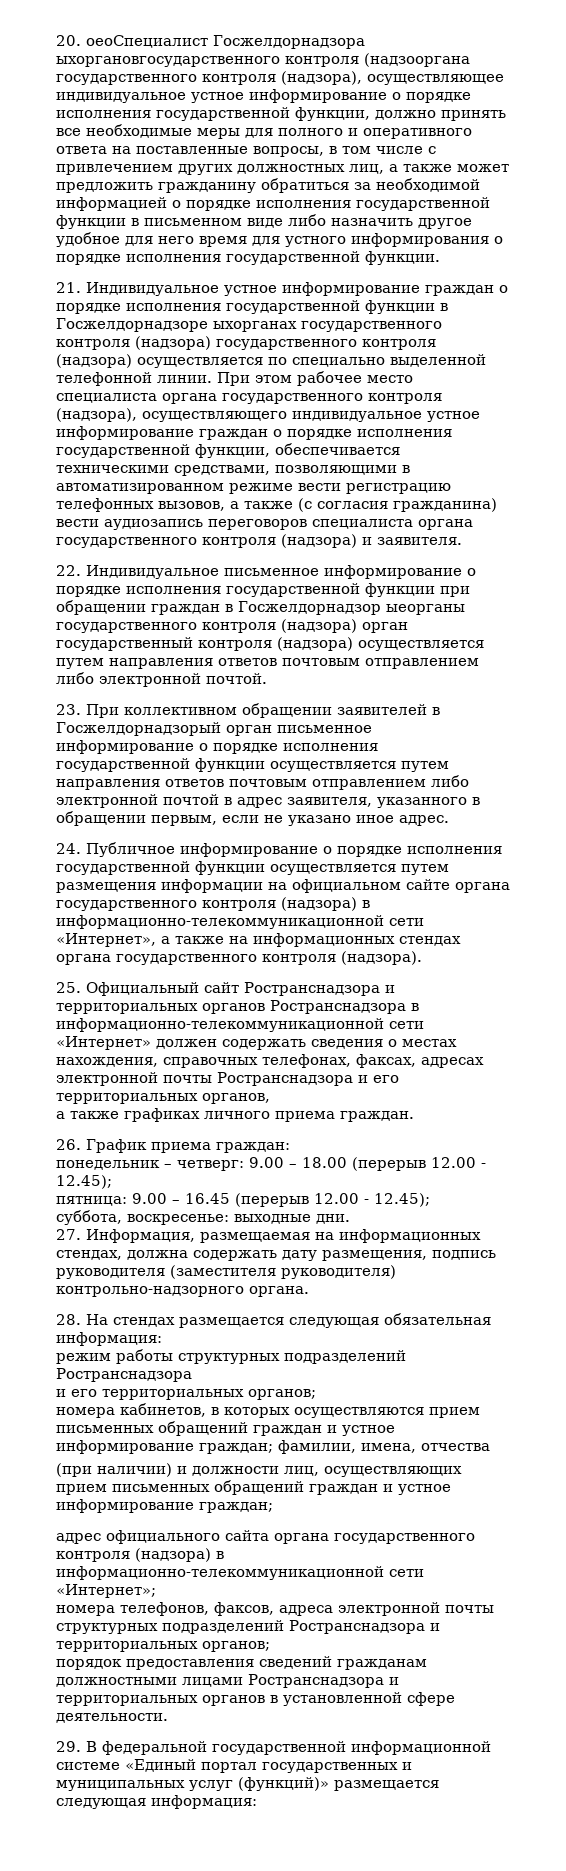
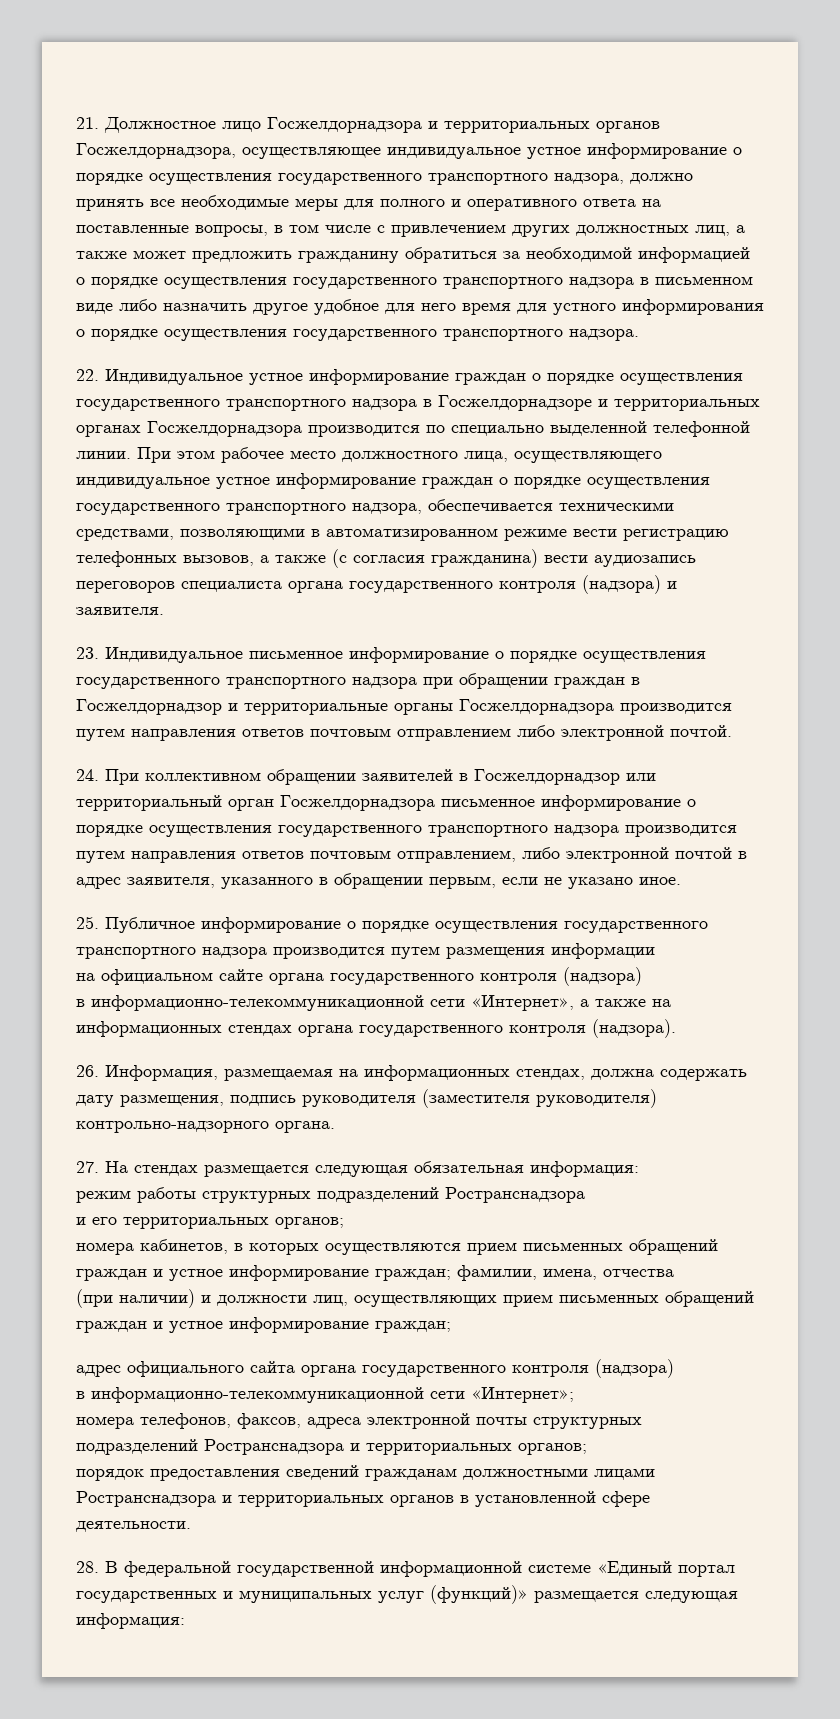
[56,35,365,49] [56,53,470,67] [56,71,362,85] 20. оеоСпециалист Госжелдорнадзора ыхоргановгосударственного контроля (надзооргана государственного контроля (надзора), -> [76,117,660,133] [76,143,236,159] 21. Должностное лицо Госжелдорнадзора и территориальных органов Госжелдорнадзора,
[56,107,370,121] исполнения государственной функции, -> [149,173,624,185] осуществления государственного транспортного надзора,
[256,197,490,211] [56,215,126,229] исполнения государственной функции -> [164,277,634,289] осуществления государственного транспортного надзора
[126,251,440,265] [56,282,81,293] исполнения государственной функции. // 21. -> [164,329,639,341] [76,369,99,381] осуществления государственного транспортного надзора. // 22.
[126,300,448,314] [56,318,442,332] [56,336,436,350] [56,354,263,368] исполнения государственной функции в Госжелдорнадзоре ыхорганах государственного контроля (надзора) государственного контроля (надзора) осуществляется -> [620,373,743,385] [76,395,760,411] [76,421,420,437] осуществления государственного транспортного надзора в Госжелдорнадзоре и территориальных органах Госжелдорнадзора производится
[56,393,442,404] [56,408,137,422] специалиста органа государственного контроля (надзора), -> [342,451,508,462] должностного лица,
[357,429,452,437] [56,444,270,458] исполнения государственной функции, -> [587,477,710,489] [76,503,422,515] осуществления государственного транспортного надзора,
[56,565,81,576] 22. -> [76,647,99,659] 23.
[126,583,435,597] исполнения государственной функции -> [583,651,706,663] [76,677,417,689] осуществления государственного транспортного надзора
[386,604,465,615] [56,619,408,633] [56,637,484,651] ыеорганы государственного контроля (надзора) орган государственный контроля (надзора) осуществляется -> [228,699,732,715] и территориальные органы Госжелдорнадзора производится
[56,704,81,715] 23. -> [76,769,99,781] 24.
[56,722,372,736] [56,740,378,754] [56,758,449,772] [56,779,426,790] Госжелдорнадзорый орган письменное информирование о порядке исполнения государственной функции осуществляется путем направления ответов почтовым отправлением -> [474,769,656,785] [76,795,696,811] [76,825,737,837] [76,850,516,863] Госжелдорнадзор или территориальный орган Госжелдорнадзора письменное информирование о порядке осуществления государственного транспортного надзора производится путем направления ответов почтовым отправлением,
[356,815,449,826] [56,843,81,854] иное адрес. // 24. -> [639,877,681,885] [76,916,99,929] иное. // 25.
[407,846,502,854] [56,861,396,875] исполнения государственной функции осуществляется -> [435,921,708,933] [76,947,385,959] осуществления государственного транспортного надзора производится
(263, 886) none -> (655, 951) //
(357, 904) none -> (642, 976) //
[56,982,395,996] [56,1000,419,1014] [56,1018,424,1032] [56,1036,457,1050] [56,1054,484,1068] [56,1072,399,1086] [56,1093,270,1104] [56,1108,414,1122] [56,1139,290,1153] [56,1157,486,1171] [56,1175,112,1189] [56,1193,430,1207] [56,1210,350,1225] [56,1229,81,1240] 25. Официальный сайт Ространснадзора и территориальных органов Ространснадзора в информационно-телекоммуникационной сети «Интернет» должен содержать сведения о местах нахождения, справочных телефонах, факсах, адресах электронной почты Ространснадзора и его территориальных органов, // а также графиках личного приема граждан. // 26. График приема граждан: // понедельник – четверг: 9.00 – 18.00 (перерыв 12.00 - 12.45); // пятница: 9.00 – 16.45 (перерыв 12.00 - 12.45); // суббота, воскресенье: выходные дни. // 27. -> [76,1065,99,1077] 26.
[56,1314,81,1325] 28. -> [76,1161,99,1173] 27.
(211, 1555) none -> (674, 1368) //
[56,1741,81,1752] 29. -> [76,1561,99,1573] 28.

